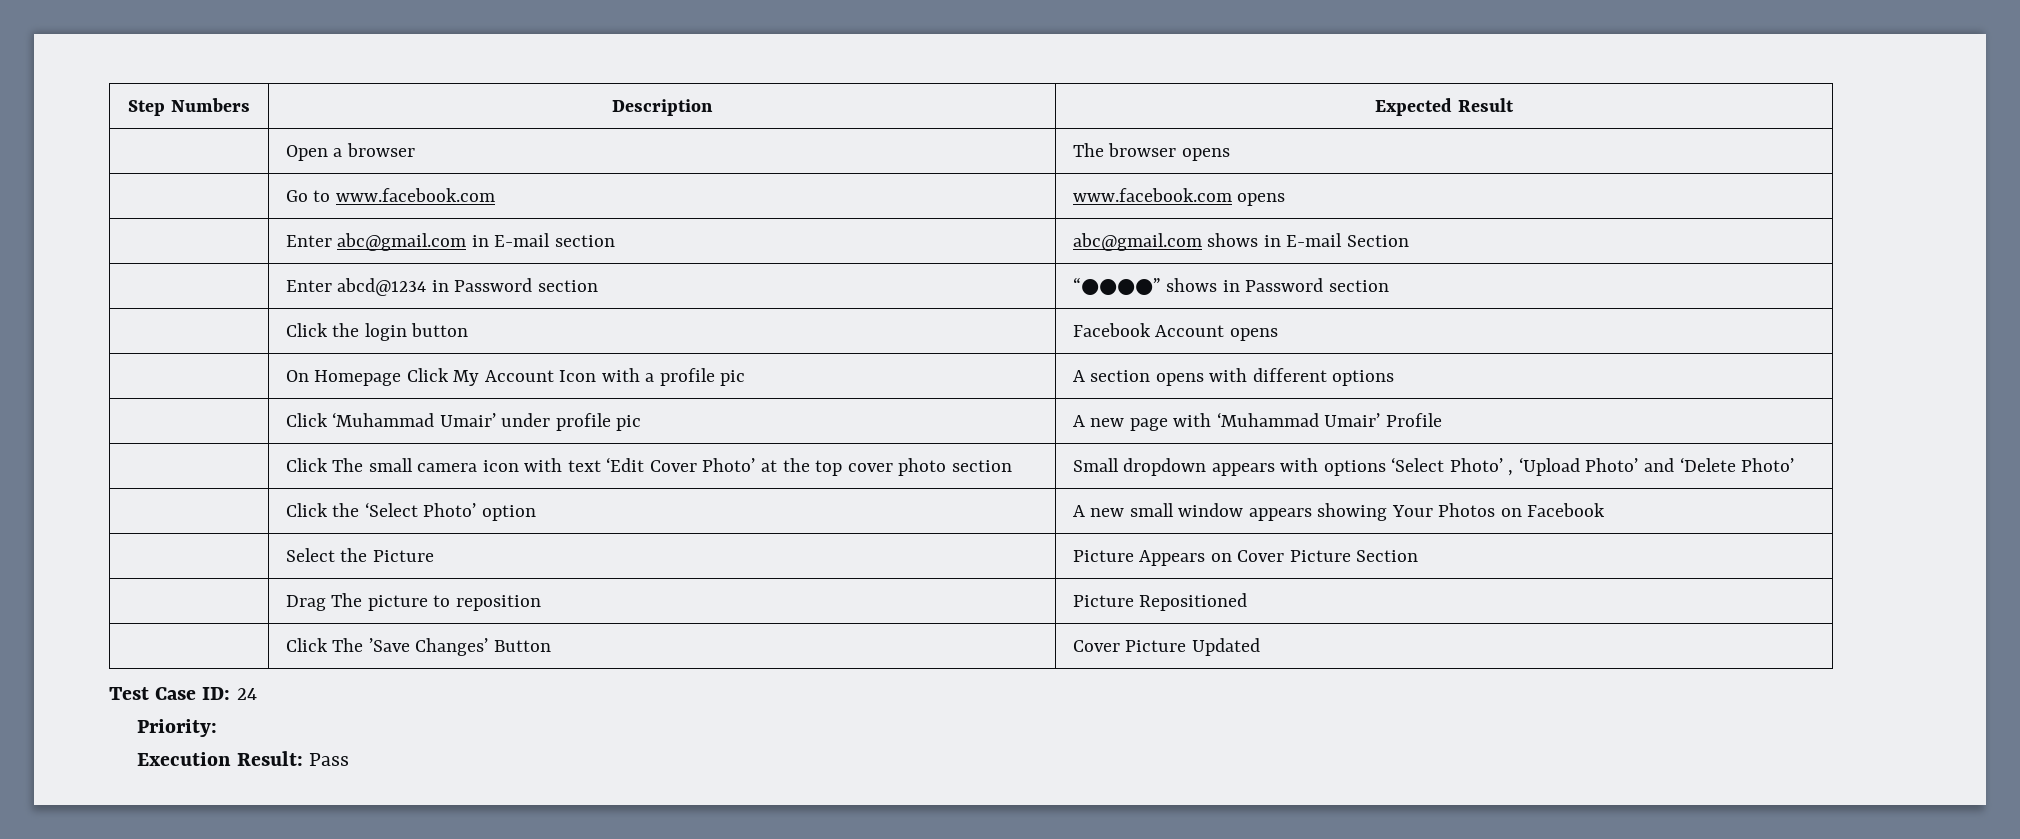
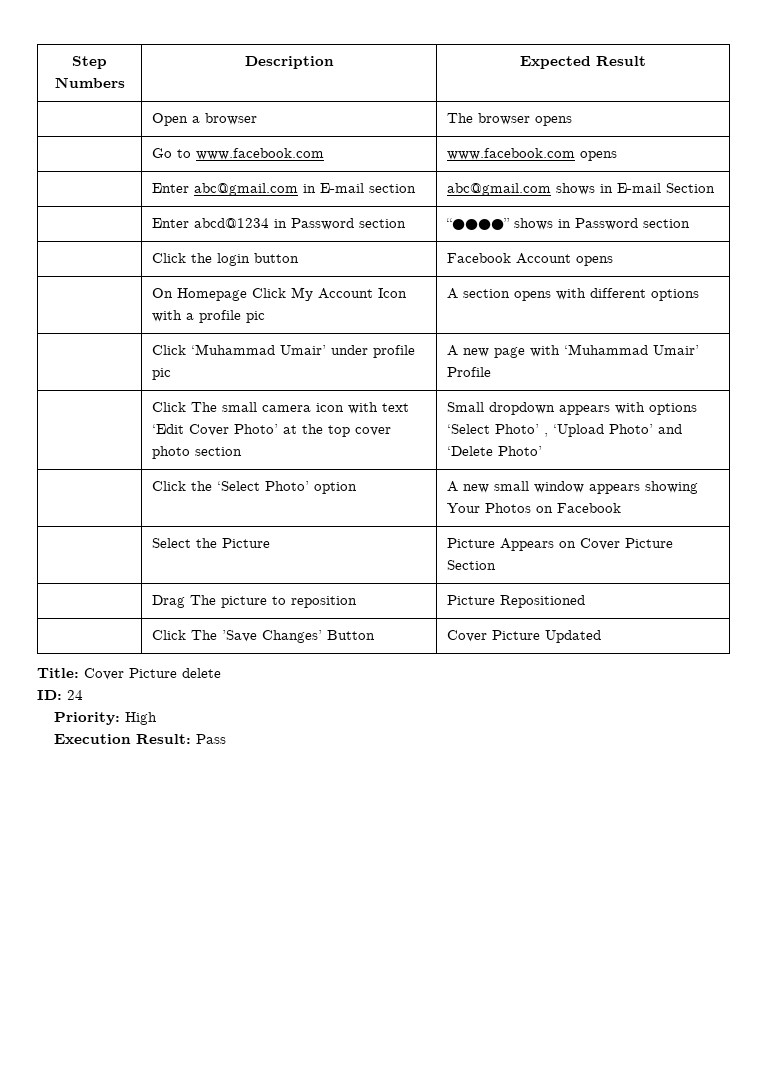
[109,687,197,700] Test Case -> [37,668,221,680] Title: Cover Picture delete //
(217, 728) none -> [124,712,157,725] High

